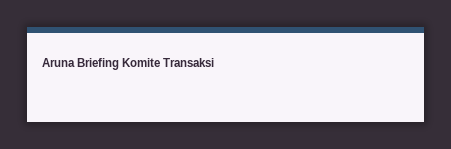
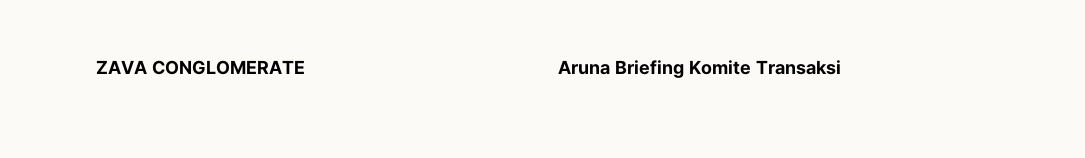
(42, 62) none -> [96,60,305,75] ZAVA CONGLOMERATE //

